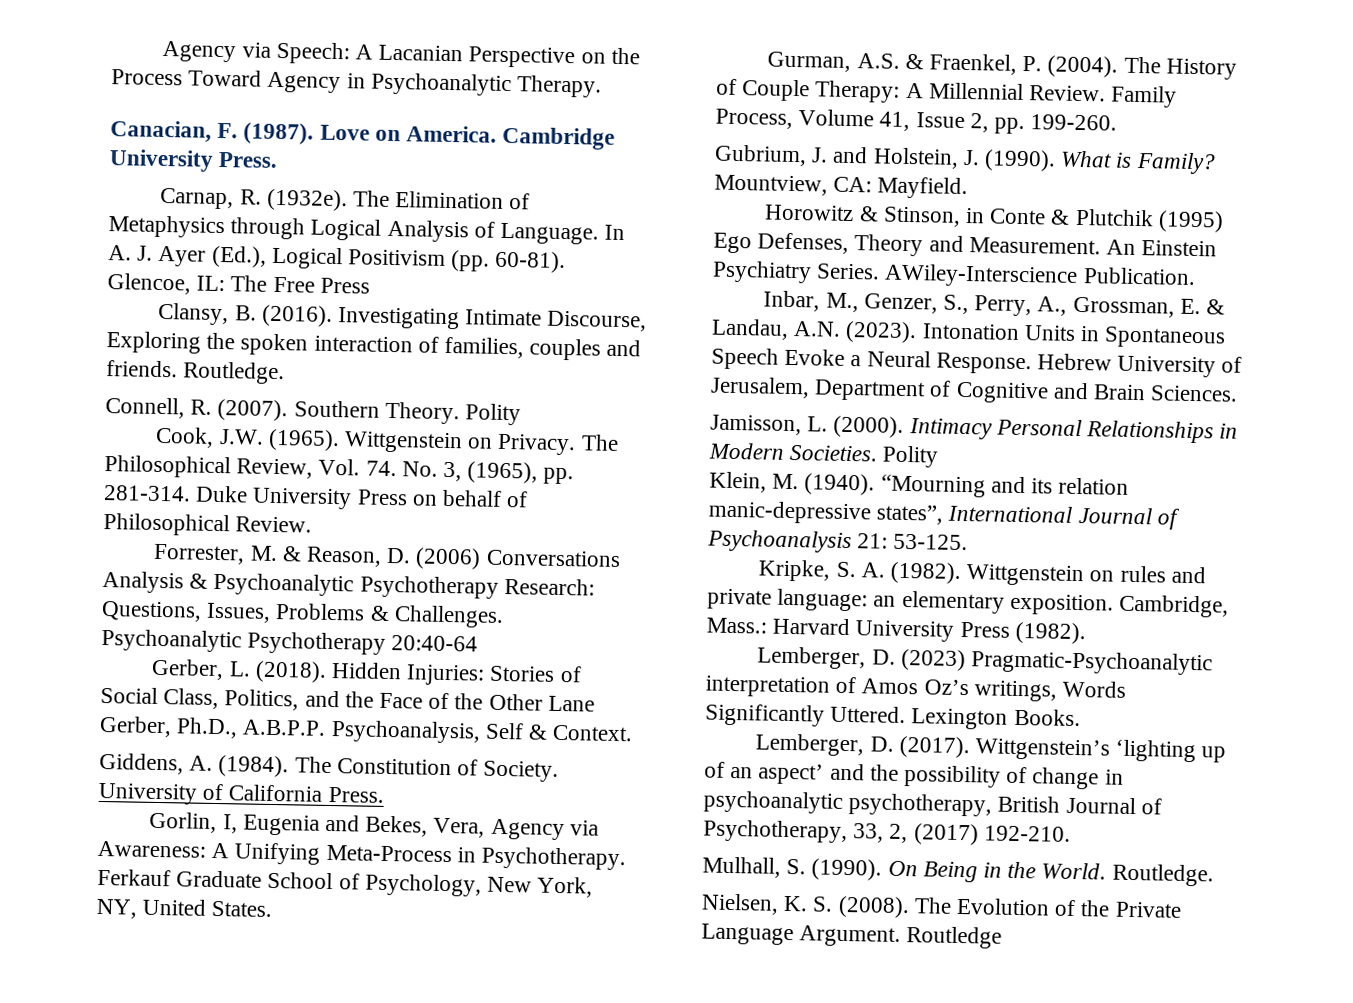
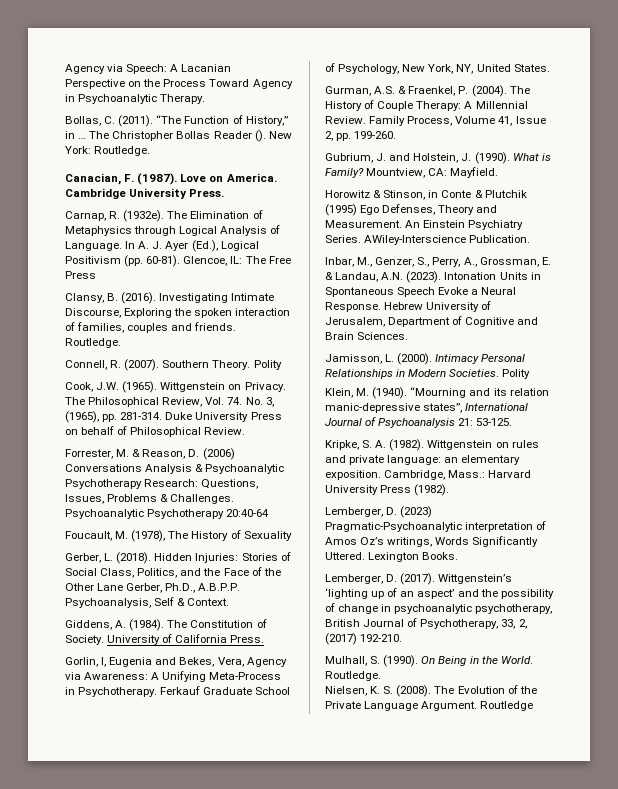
(603, 86) none -> [65,115,288,127] [65,130,292,142] [65,146,151,156] // Bollas, C. (2011). “The Function of History,” in … The Christopher Bollas Reader (). New York: Routledge.
(479, 643) none -> [65,530,292,542] // Foucault, M. (1978), The History of Sexuality

